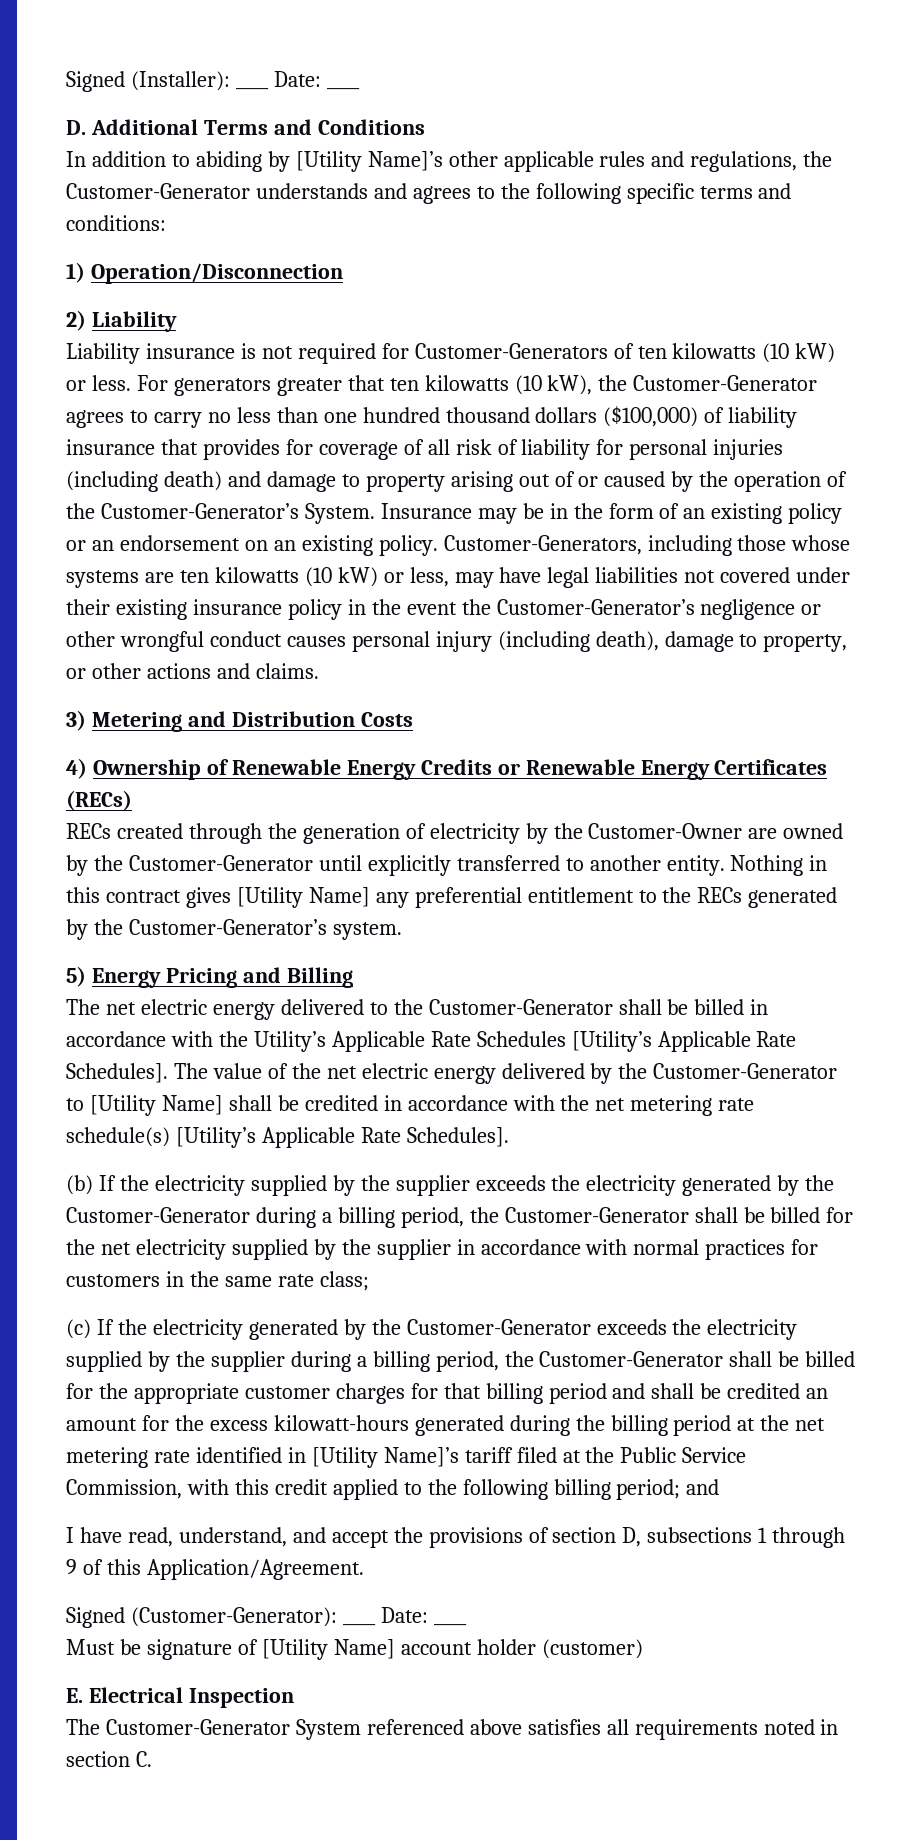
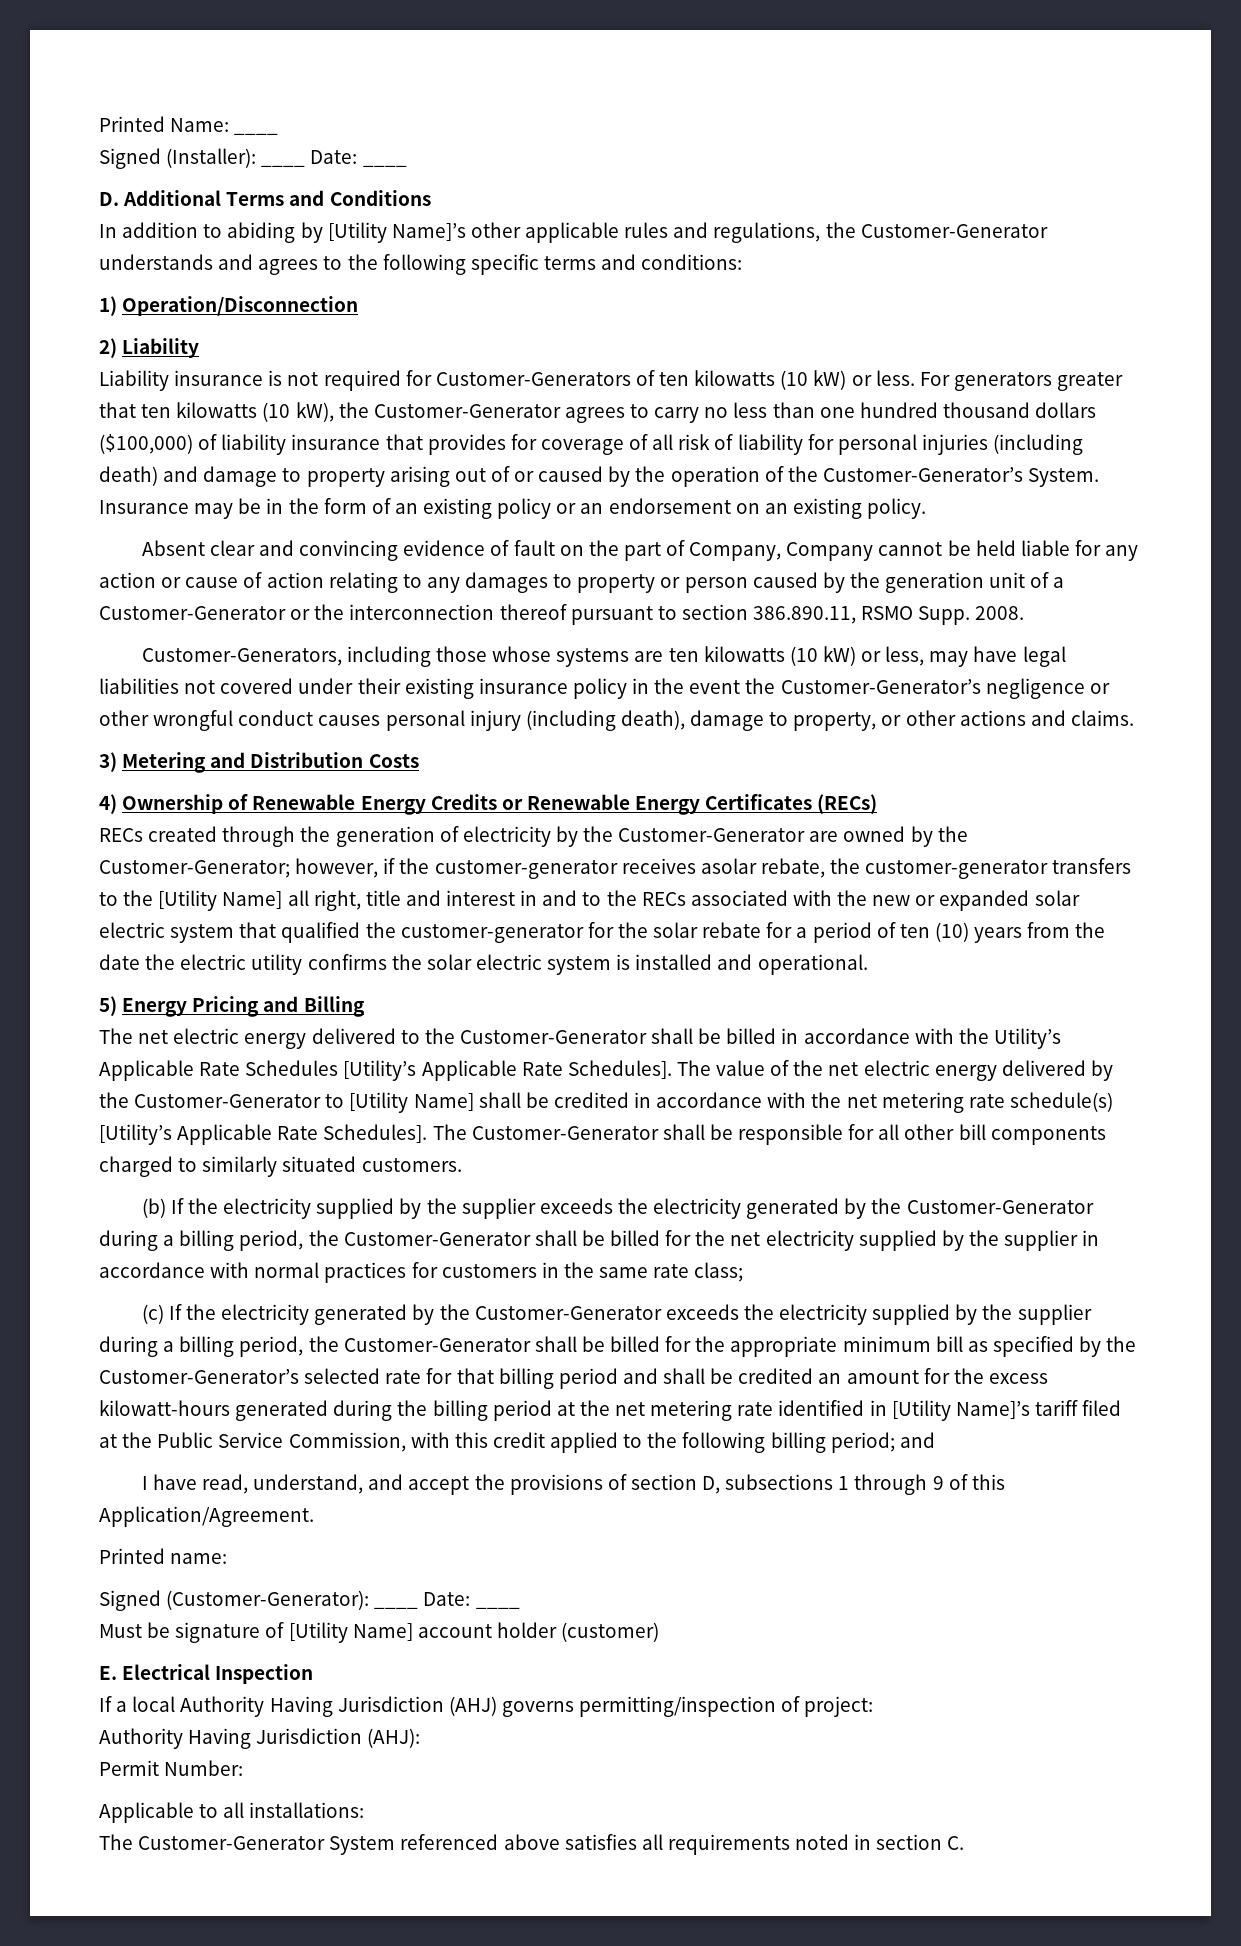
(66, 81) none -> [99,116,230,132] [234,132,279,135] Printed Name: ____ //
(438, 545) none -> [141,540,1139,561] [99,572,1065,593] [99,604,1025,625] // Absent clear and convincing evidence of fault on the part of Company, Company cannot be held liable for any action or cause of action relating to any damages to property or person caused by the generation unit of a Customer-Generator or the interconnection thereof pursuant to section 386.890.11, RSMO Supp. 2008. //
[588,823,743,839] Customer-Owner -> [618,828,806,842] Customer-Generator
[128,855,828,876] [66,887,838,908] [66,919,402,940] Customer-Generator until explicitly transferred to another entity. Nothing in this contract gives [Utility Name] any preferential entitlement to the RECs generated by the Customer-Generator’s system. -> [99,858,1132,879] [99,890,1080,911] [99,922,1106,943] [99,954,868,975] Customer-Generator; however, if the customer-generator receives asolar rebate, the customer-generator transfers to the [Utility Name] all right, title and interest in and to the RECs associated with the new or expanded solar electric system that qualified the customer-generator for the solar rebate for a period of ten (10) years from the date the electric utility confirms the solar electric system is installed and operational.
(509, 1137) none -> [432,1124,1106,1145] [99,1156,462,1177] The Customer-Generator shall be responsible for all other bill components charged to similarly situated customers.
[244,1383,405,1404] customer charges -> [842,1336,1137,1357] [99,1368,422,1384] minimum bill as specified by the Customer-Generator’s selected rate
(364, 1569) none -> [99,1548,228,1564] // Printed name:
(294, 1698) none -> [99,1696,874,1717] [99,1728,421,1749] [99,1760,244,1776] [99,1802,365,1823] // If a local Authority Having Jurisdiction (AHJ) governs permitting/inspection of project: // Authority Having Jurisdiction (AHJ): // Permit Number: // Applicable to all installations:

